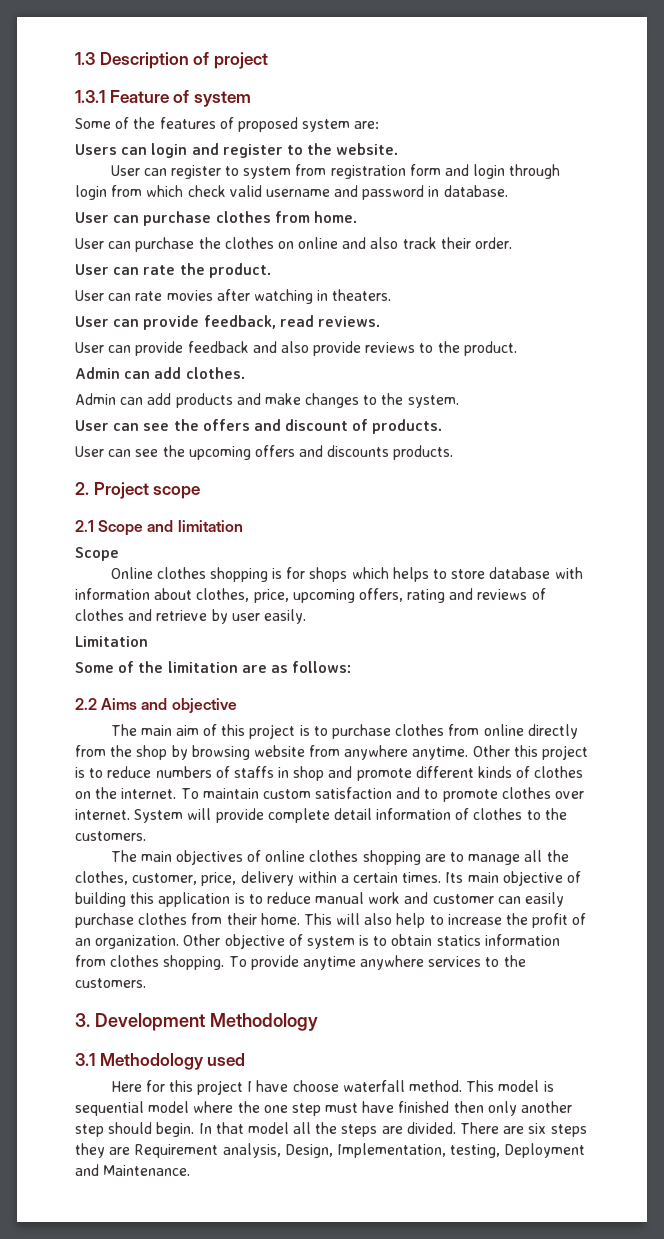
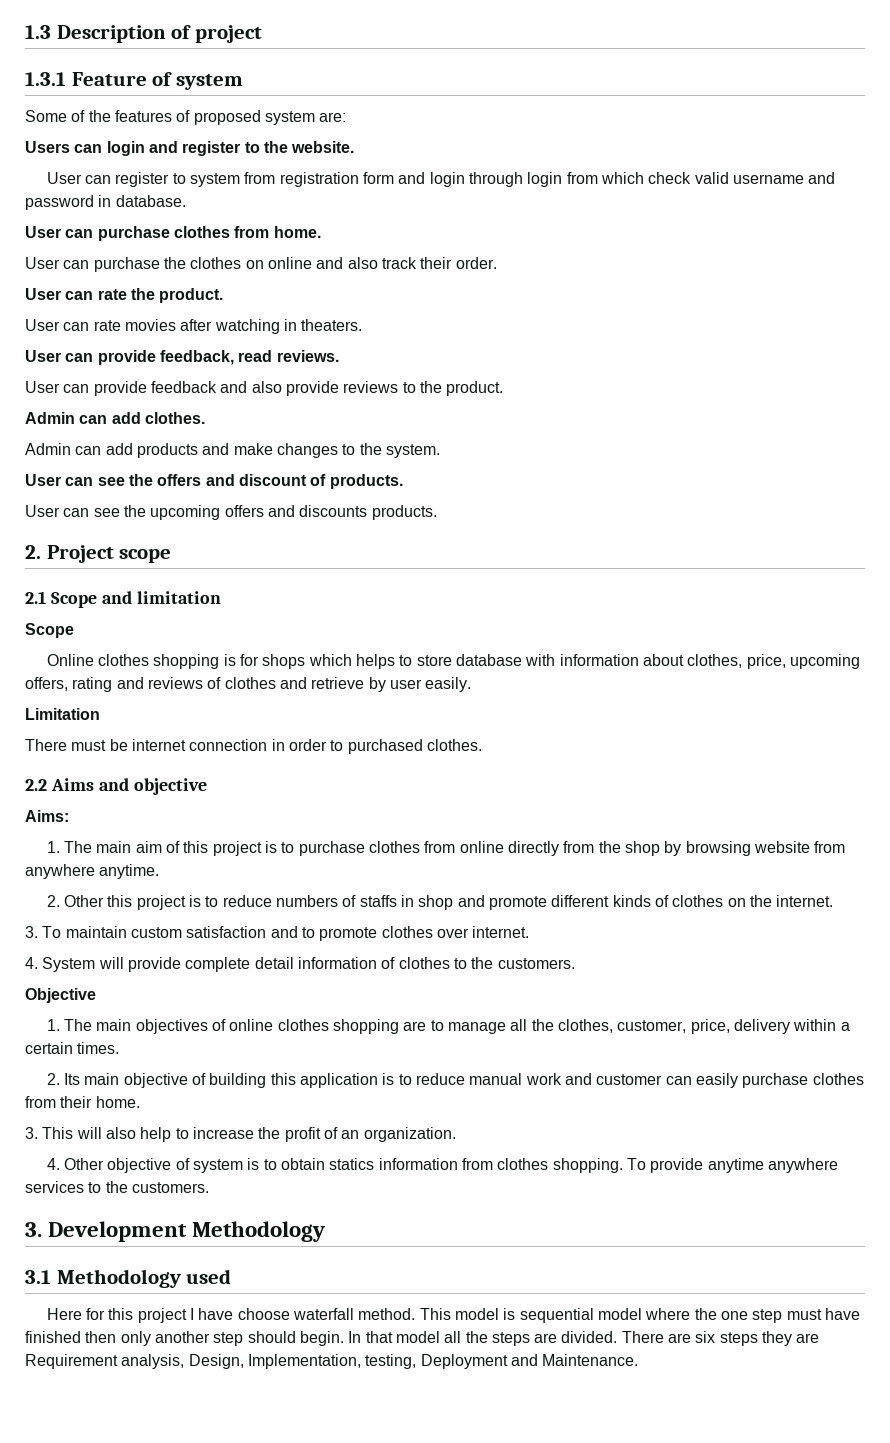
[75,661,352,673] Some of the limitation are as follows: -> [25,739,482,754] There must be internet connection in order to purchased clothes.
(237, 705) none -> [25,810,69,822] [46,841,60,853] Aims: // 1.
(469, 753) none -> [46,895,60,907] // 2.
(177, 793) none -> [25,926,38,938] // 3.
(130, 814) none -> [25,957,38,969] // 4.
(146, 836) none -> [25,988,96,1003] [46,1019,60,1031] Objective // 1.
(442, 877) none -> [46,1073,60,1085] // 2.
(300, 919) none -> [25,1127,38,1139] // 3.
(180, 942) none -> [46,1158,60,1170] // 4.

